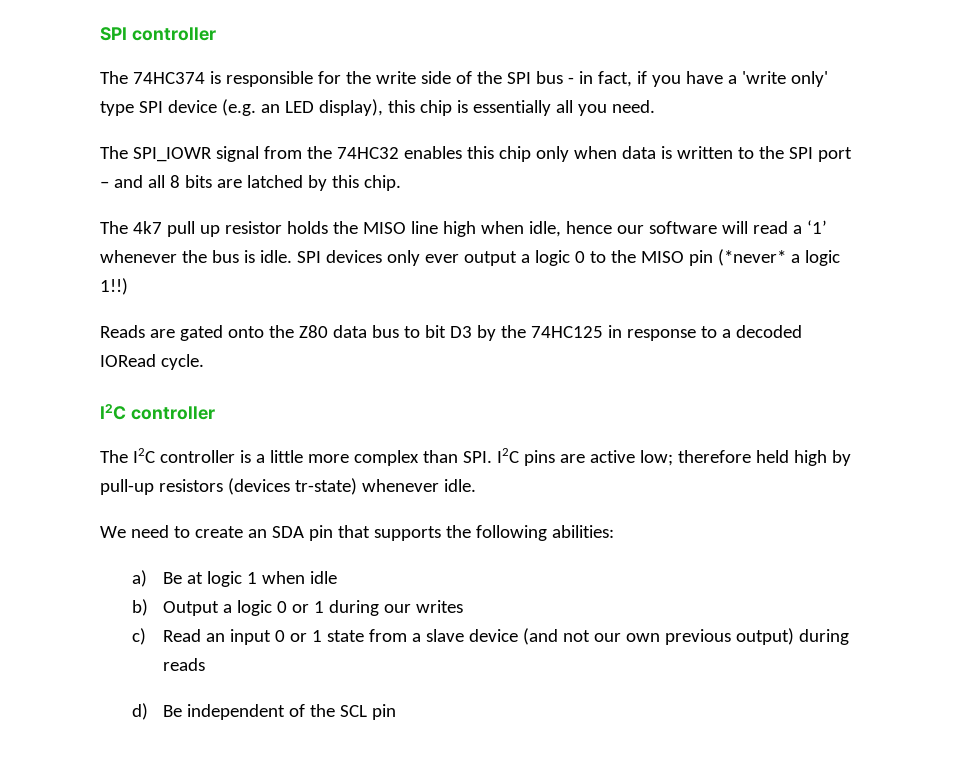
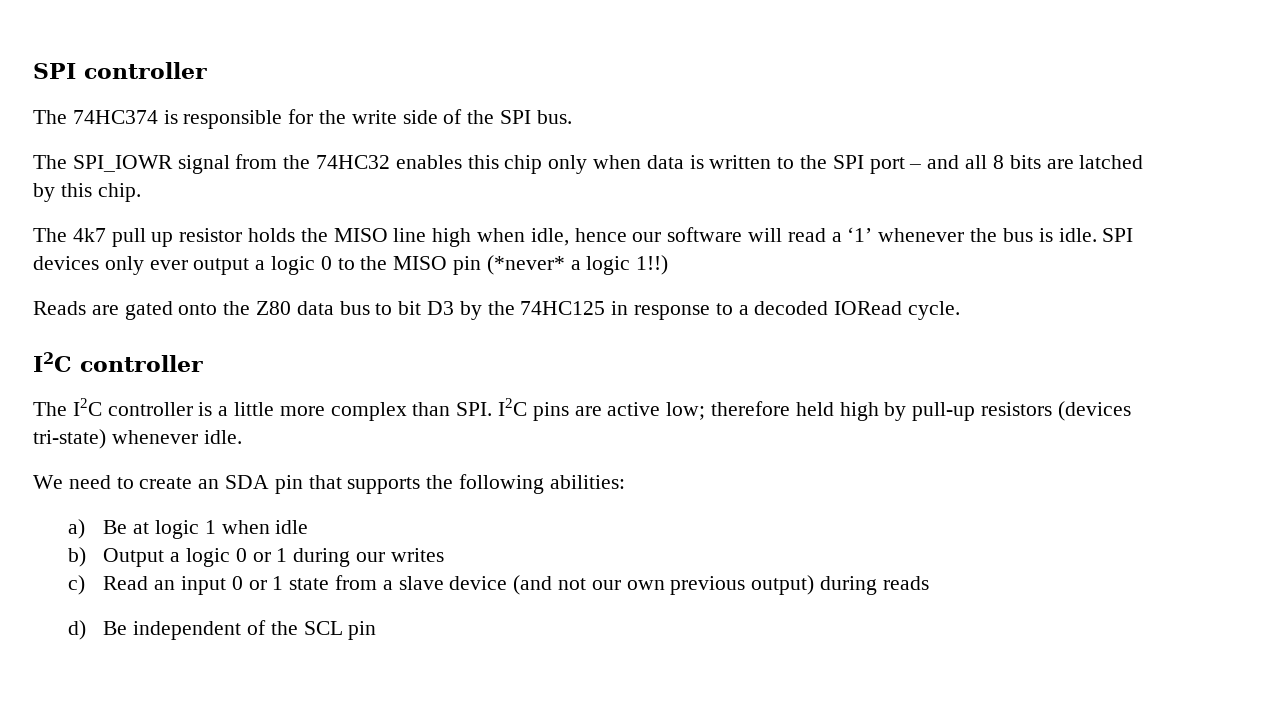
[535,71,828,87] [100,99,655,116] bus - in fact, if you have a 'write only' type SPI device (e.g. an LED display), this chip is essentially all you need. -> [536,110,572,124] bus.
[294,478,357,495] tr-state) -> [33,429,106,449] tri-state)

